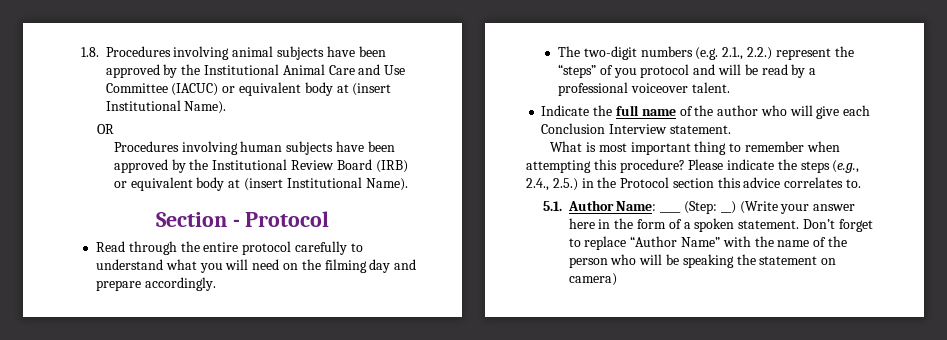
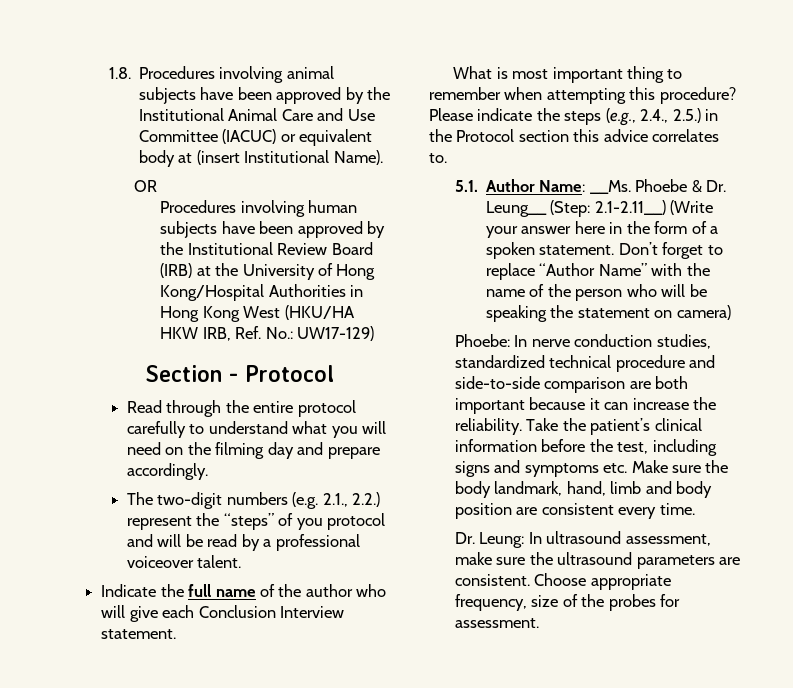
[113,177,408,191] or equivalent body at (insert Institutional Name). -> [196,263,376,280] [160,284,364,301] [160,305,355,322] [160,326,375,341] at the University of Hong Kong/Hospital Authorities in Hong Kong West (HKU/HA HKW IRB, Ref. No.: UW17-129)
[660,201,736,214] ____ (Step: __) -> [589,179,727,194] [485,200,666,217] __Ms. Phoebe & Dr. Leung__ (Step: 2.1-2.11__)
(617, 279) none -> [454,334,711,349] [454,355,716,372] [454,376,689,393] [454,397,717,414] [454,418,702,435] [454,439,717,456] [454,460,729,477] [454,481,713,498] [454,503,695,519] [454,531,711,548] [454,552,741,569] [454,573,671,590] [454,594,681,611] [454,618,539,628] // Phoebe: In nerve conduction studies, standardized technical procedure and side-to-side comparison are both important because it can increase the reliability. Take the patient’s clinical information before the test, including signs and symptoms etc. Make sure the body landmark, hand, limb and body position are consistent every time. // Dr. Leung: In ultrasound assessment, make sure the ultrasound parameters are consistent. Choose appropriate frequency, size of the probes for assessment.

